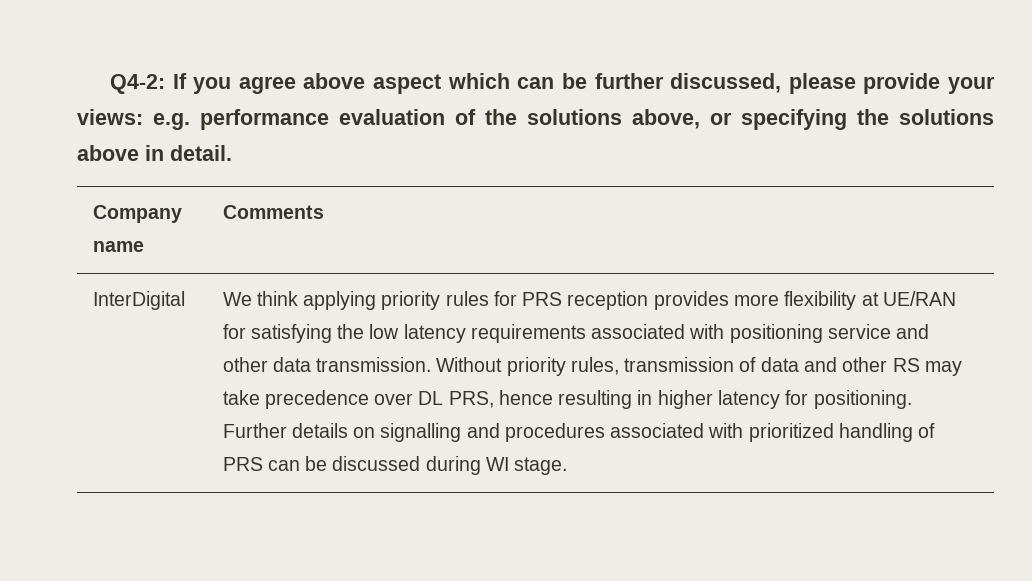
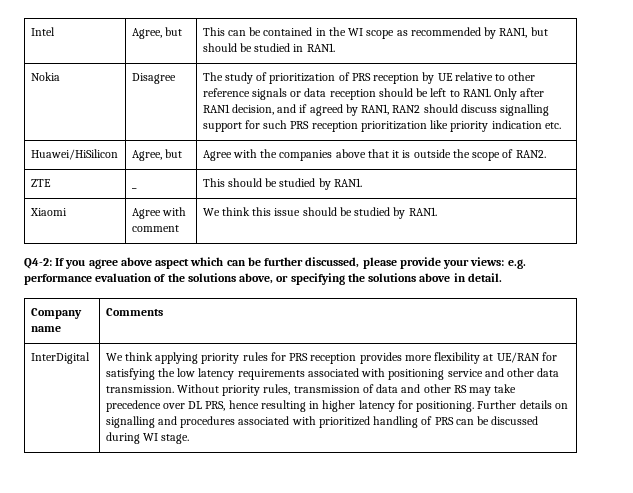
(109, 84) none -> [30,27,55,36] [131,27,182,39] [202,27,548,39] [202,43,335,52] [30,72,60,81] [131,73,176,84] [202,72,536,84] [202,88,545,100] [202,104,550,116] [202,120,561,132] [30,149,118,160] [131,149,182,161] [202,149,546,161] [30,179,51,187] [131,187,137,189] [202,178,362,190] [29,208,67,216] [131,207,186,219] [131,225,179,232] [202,207,437,219] Intel | Agree, but | This can be contained in the WI scope as recommended by RAN1, but should be studied in RAN1. // Nokia | Disagree | The study of prioritization of PRS reception by UE relative to other reference signals or data reception should be left to RAN1. Only after RAN1 decision, and if agreed by RAN1, RAN2 should discuss signalling support for such PRS reception prioritization like priority indication etc. // Huawei/HiSilicon | Agree, but | Agree with the companies above that it is outside the scope of RAN2. // ZTE | _ | This should be studied by RAN1. // Xiaomi | Agree with comment | We think this issue should be studied by RAN1. //

